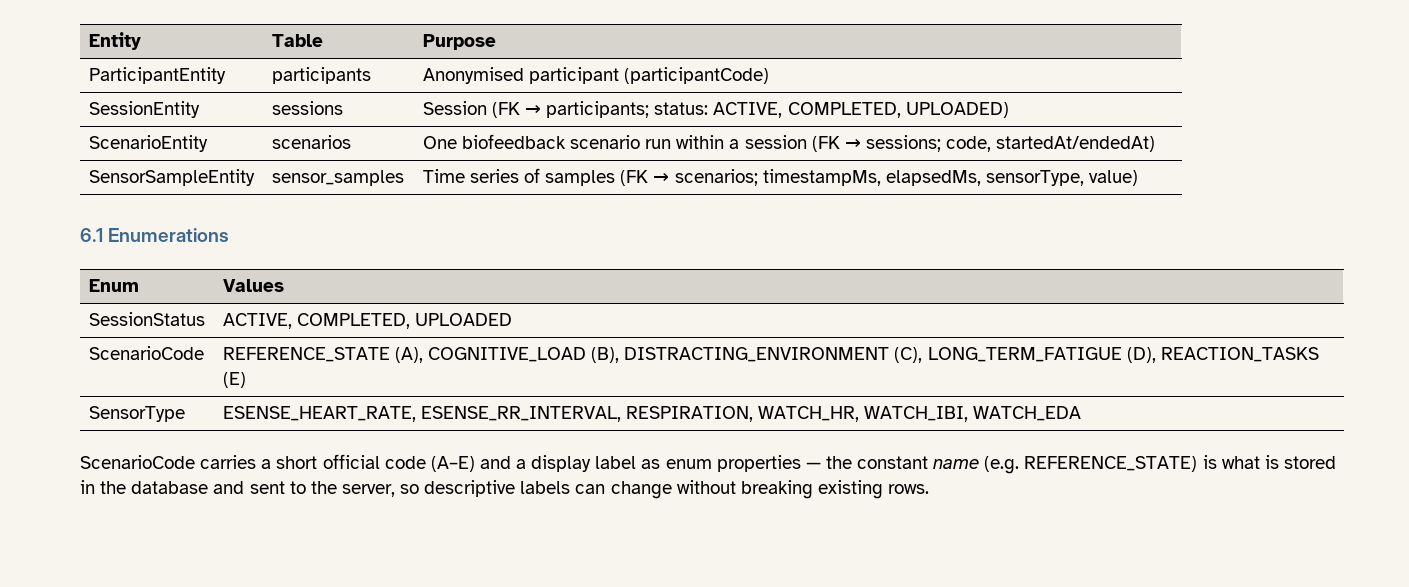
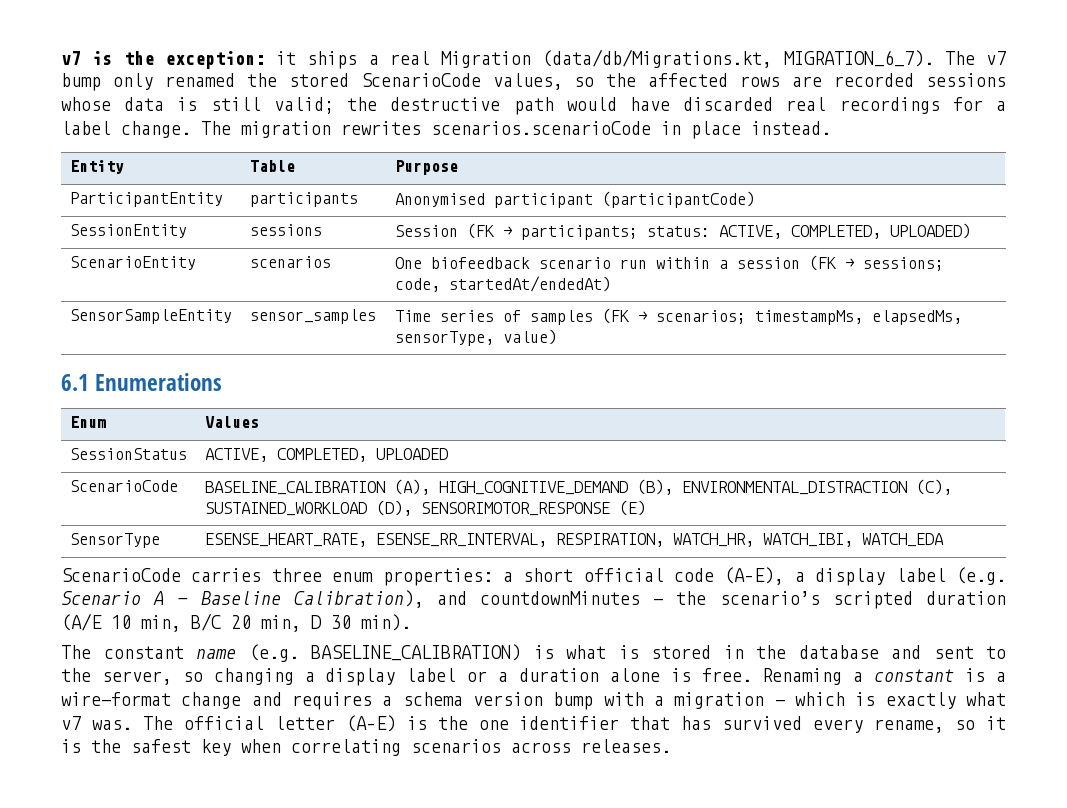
(88, 41) none -> [61,49,1006,69] [61,73,1006,91] [61,97,1006,115] [61,121,831,139] v7 is the exception: it ships a real Migration (data/db/Migrations.kt, MIGRATION_6_7). The v7 bump only renamed the stored ScenarioCode values, so the affected rows are recorded sessions whose data is still valid; the destructive path would have discarded real recordings for a label change. The migration rewrites scenarios.scenarioCode in place instead. //
[222,347,1319,363] REFERENCE_STATE (A), COGNITIVE_LOAD (B), DISTRACTING_ENVIRONMENT (C), LONG_TERM_FATIGUE (D), REACTION_TASKS -> [204,479,952,495] [204,500,610,516] BASELINE_CALIBRATION (A), HIGH_COGNITIVE_DEMAND (B), ENVIRONMENTAL_DISTRACTION (C), SUSTAINED_WORKLOAD (D), SENSORIMOTOR_RESPONSE
(257, 462) none -> [271,568,493,586] three enum properties:
[430,455,852,472] (A–E) and a display label as enum properties — the -> [724,567,1006,586] [61,590,1006,609] [61,613,411,632] [61,645,91,659] (A–E), a display label (e.g. Scenario A – Baseline Calibration), and countdownMinutes — the scenario’s scripted duration (A/E 10 min, B/C 20 min, D 30 min). // The
[1024,456,1198,472] REFERENCE_STATE) -> [311,644,521,661] BASELINE_CALIBRATION)
[424,480,930,499] descriptive labels can change without breaking existing rows. -> [213,668,1006,686] [61,692,1007,710] [61,715,1006,733] [61,739,671,756] changing a display label or a duration alone is free. Renaming a constant is a wire-format change and requires a schema version bump with a migration — which is exactly what v7 was. The official letter (A–E) is the one identifier that has survived every rename, so it is the safest key when correlating scenarios across releases.

